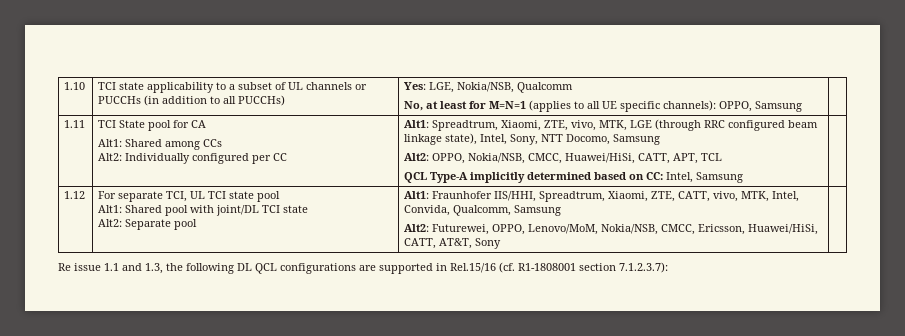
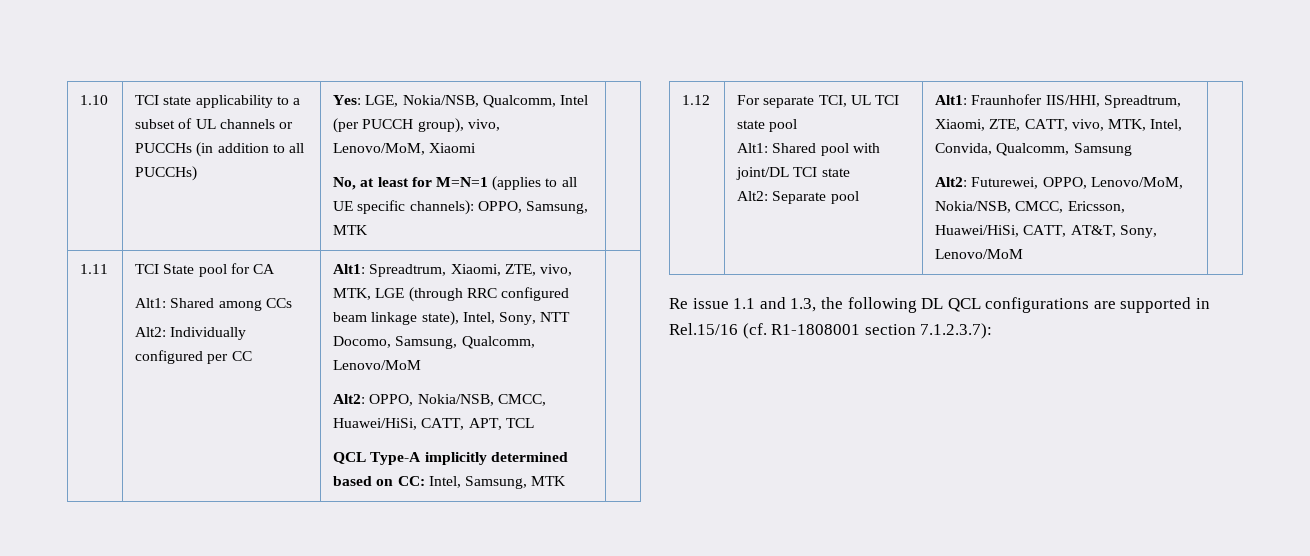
[517,82,574,93] Qualcomm -> [482,95,588,108] [333,118,500,133] [333,143,477,155] Qualcomm, Intel (per PUCCH group), vivo, Lenovo/MoM, Xiaomi
[755,101,803,112] Samsung -> [525,201,588,214] [333,225,369,235] Samsung, MTK
[613,134,661,145] Samsung -> [395,336,535,349] [333,360,422,370] Samsung, Qualcomm, Lenovo/MoM
[696,172,744,183] Samsung -> [464,476,567,489] Samsung, MTK
[475,238,502,249] Sony -> [1119,225,1157,238] [935,249,1024,259] Sony, Lenovo/MoM

